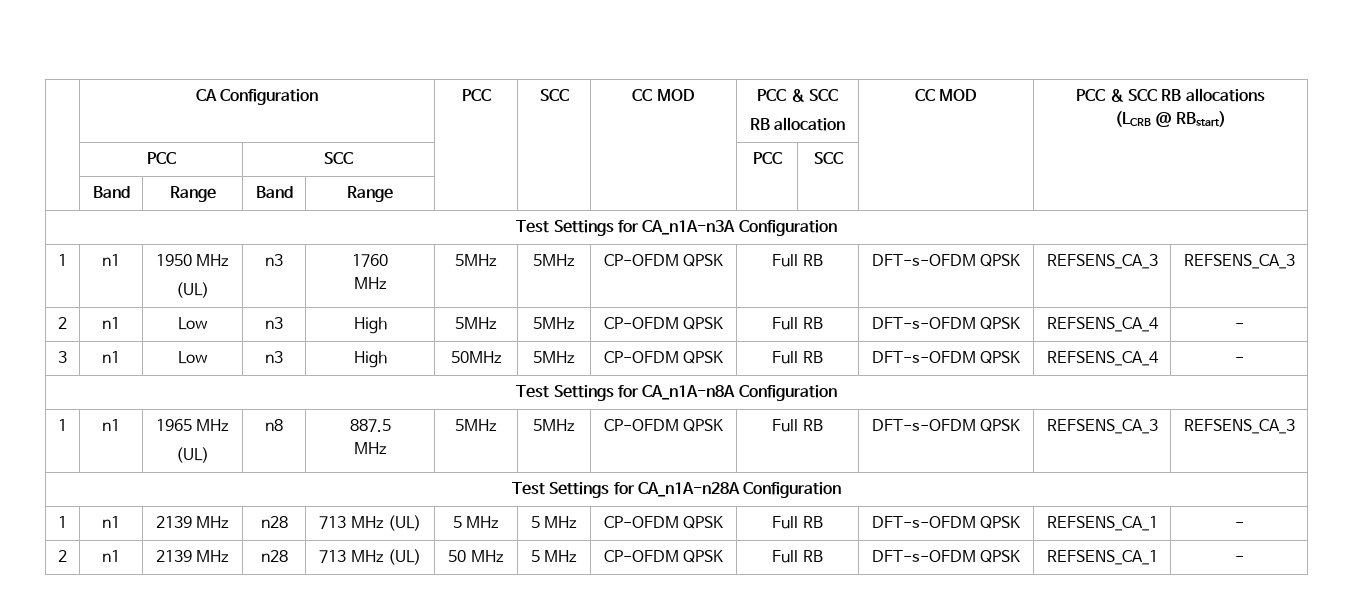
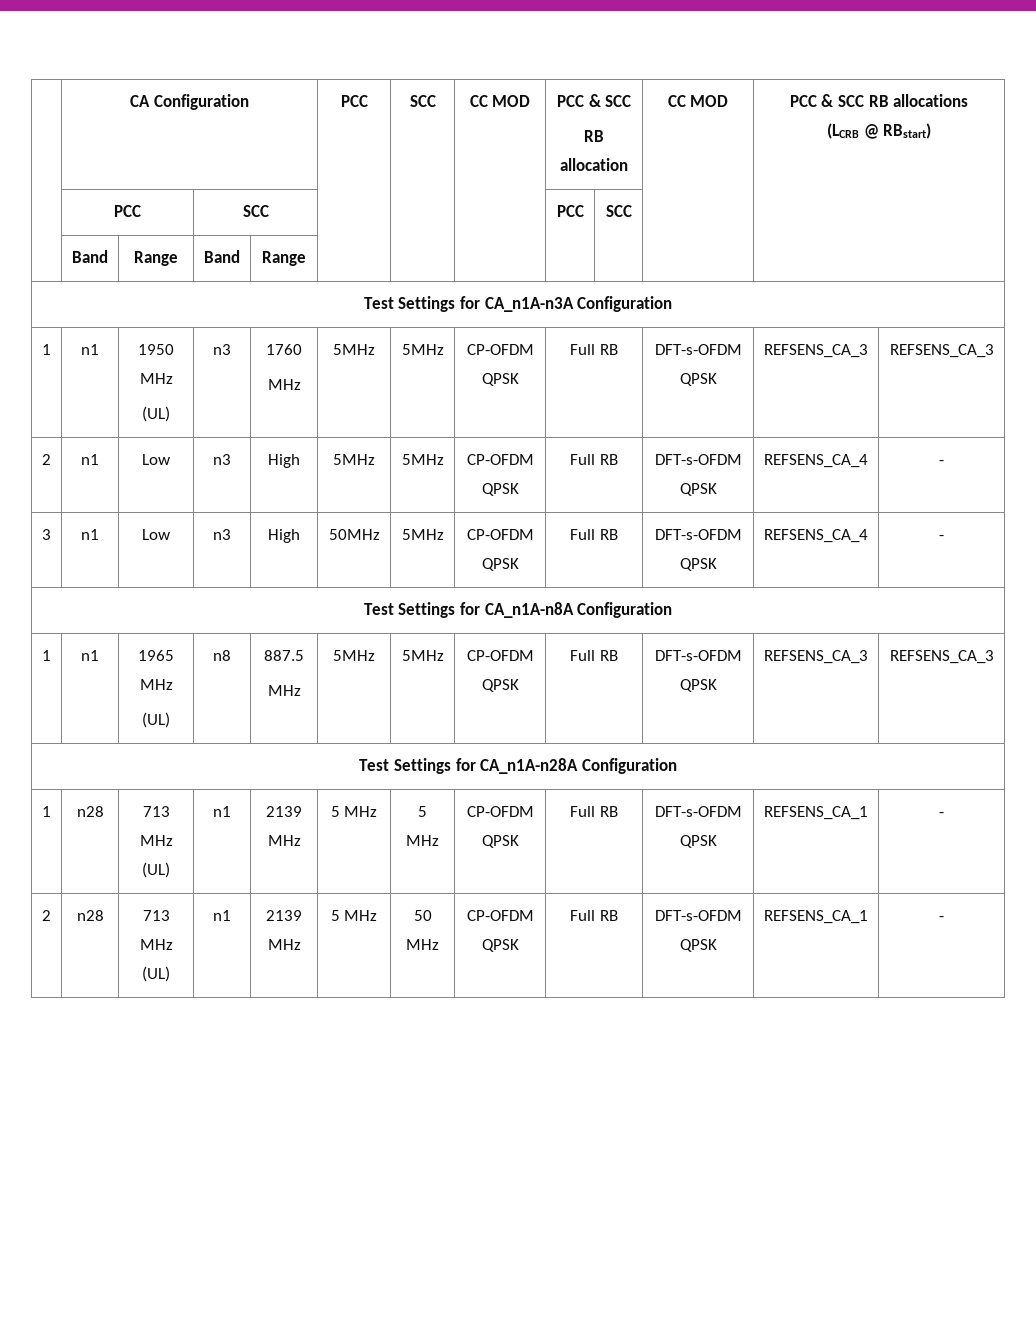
[102,516,120,528] [155,516,230,528] [260,516,288,528] [319,515,421,531] | n1 | 2139 MHz | n28 | 713 MHz (UL) -> [76,806,104,817] [142,806,170,817] [139,835,173,846] [142,862,170,878] [213,806,231,817] [266,806,302,817] [267,835,301,846] | n28 | 713 MHz (UL) | n1 | 2139 MHz
[102,550,120,562] [155,550,230,562] [260,550,288,562] [319,549,421,565] [448,550,504,562] [530,550,578,562] | n1 | 2139 MHz | n28 | 713 MHz (UL) | 50 MHz | 5 MHz -> [76,910,104,921] [142,910,170,921] [139,939,173,950] [142,966,170,982] [213,910,231,921] [266,910,302,921] [267,939,301,950] [330,910,378,921] [413,910,432,921] [406,939,439,950] | n28 | 713 MHz (UL) | n1 | 2139 MHz | 5 MHz | 50 MHz

